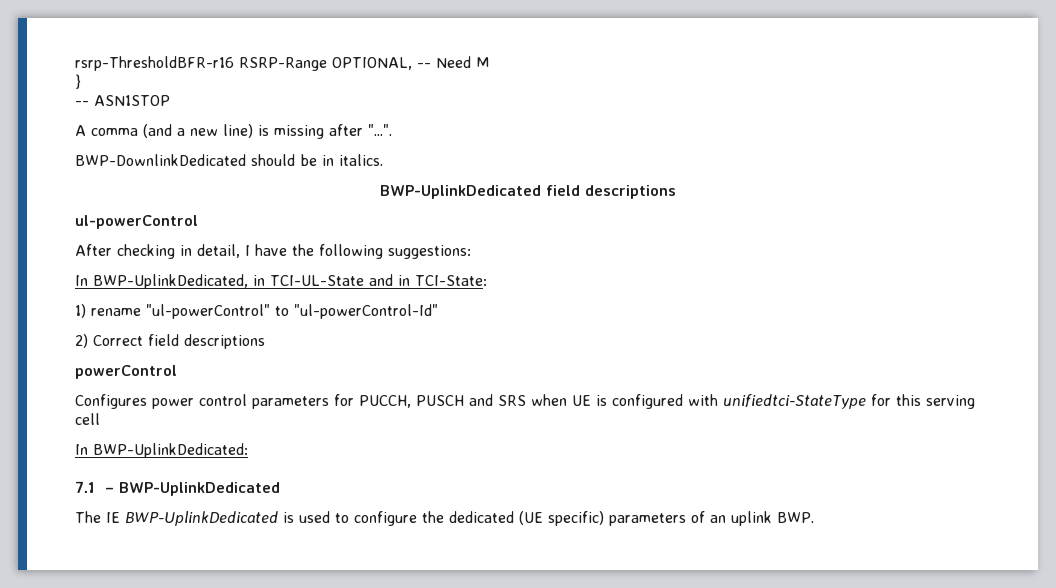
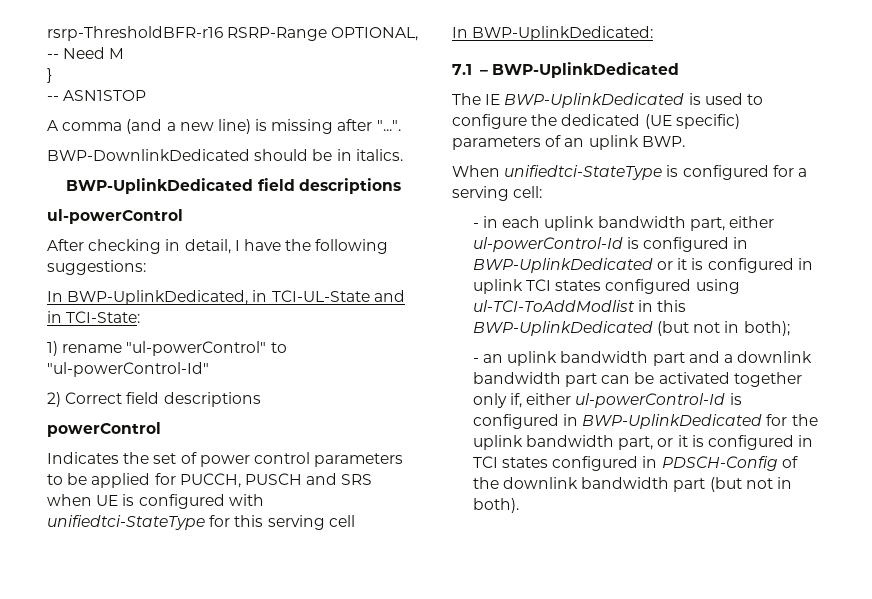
[75,394,329,409] Configures power control parameters -> [47,452,404,467] [47,473,151,488] Indicates the set of power control parameters to be applied
(814, 517) none -> [452,165,807,180] [452,186,543,201] [472,216,774,231] [472,237,749,252] [472,258,813,273] [472,279,740,294] [472,300,687,312] [472,321,790,336] [472,351,813,366] [472,372,802,387] [472,393,742,408] [472,414,818,429] [472,435,814,450] [472,456,798,471] [472,477,792,492] [472,498,519,513] // When unifiedtci-StateType is configured for a serving cell: // - in each uplink bandwidth part, either ul-powerControl-Id is configured in BWP-UplinkDedicated or it is configured in uplink TCI states configured using ul-TCI-ToAddModlist in this BWP-UplinkDedicated (but not in both); // - an uplink bandwidth part and a downlink bandwidth part can be activated together only if, either ul-powerControl-Id is configured in BWP-UplinkDedicated for the uplink bandwidth part, or it is configured in TCI states configured in PDSCH-Config of the downlink bandwidth part (but not in both).

